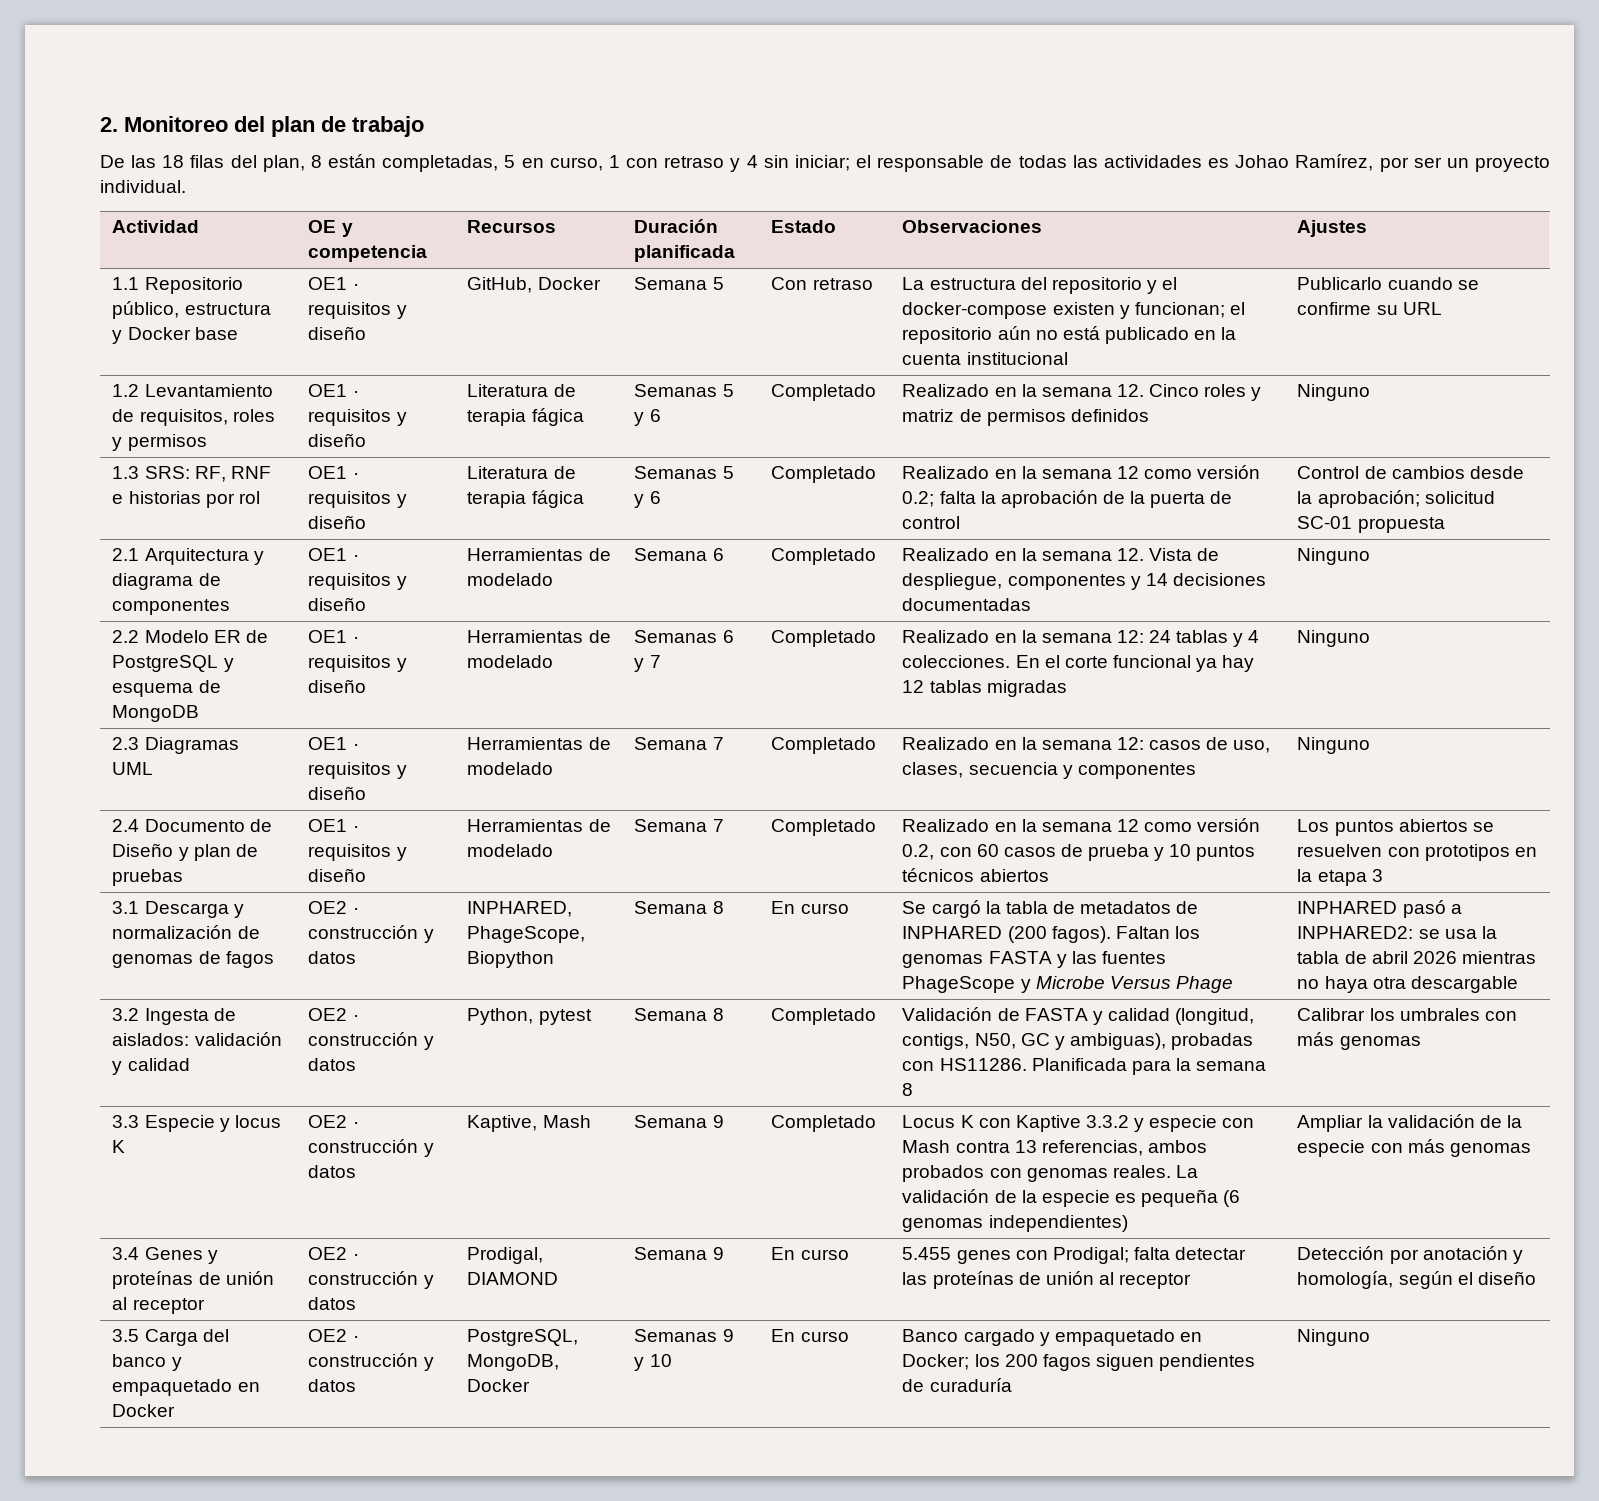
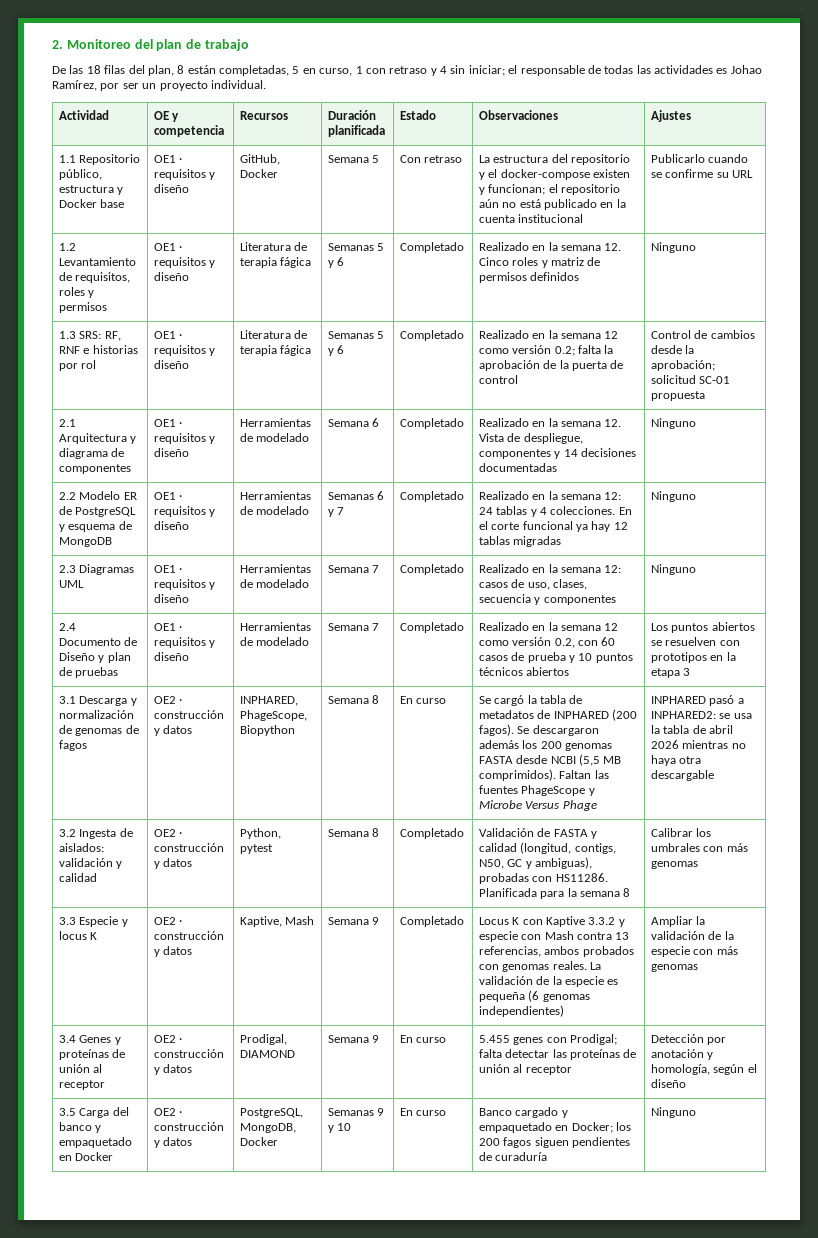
[1115,926,1200,939] [902,951,1067,968] Faltan los genomas FASTA y -> [517,725,599,736] [478,740,612,751] [478,754,622,766] [478,769,592,781] Se descargaron además los 200 genomas FASTA desde NCBI (5,5 MB comprimidos). Faltan

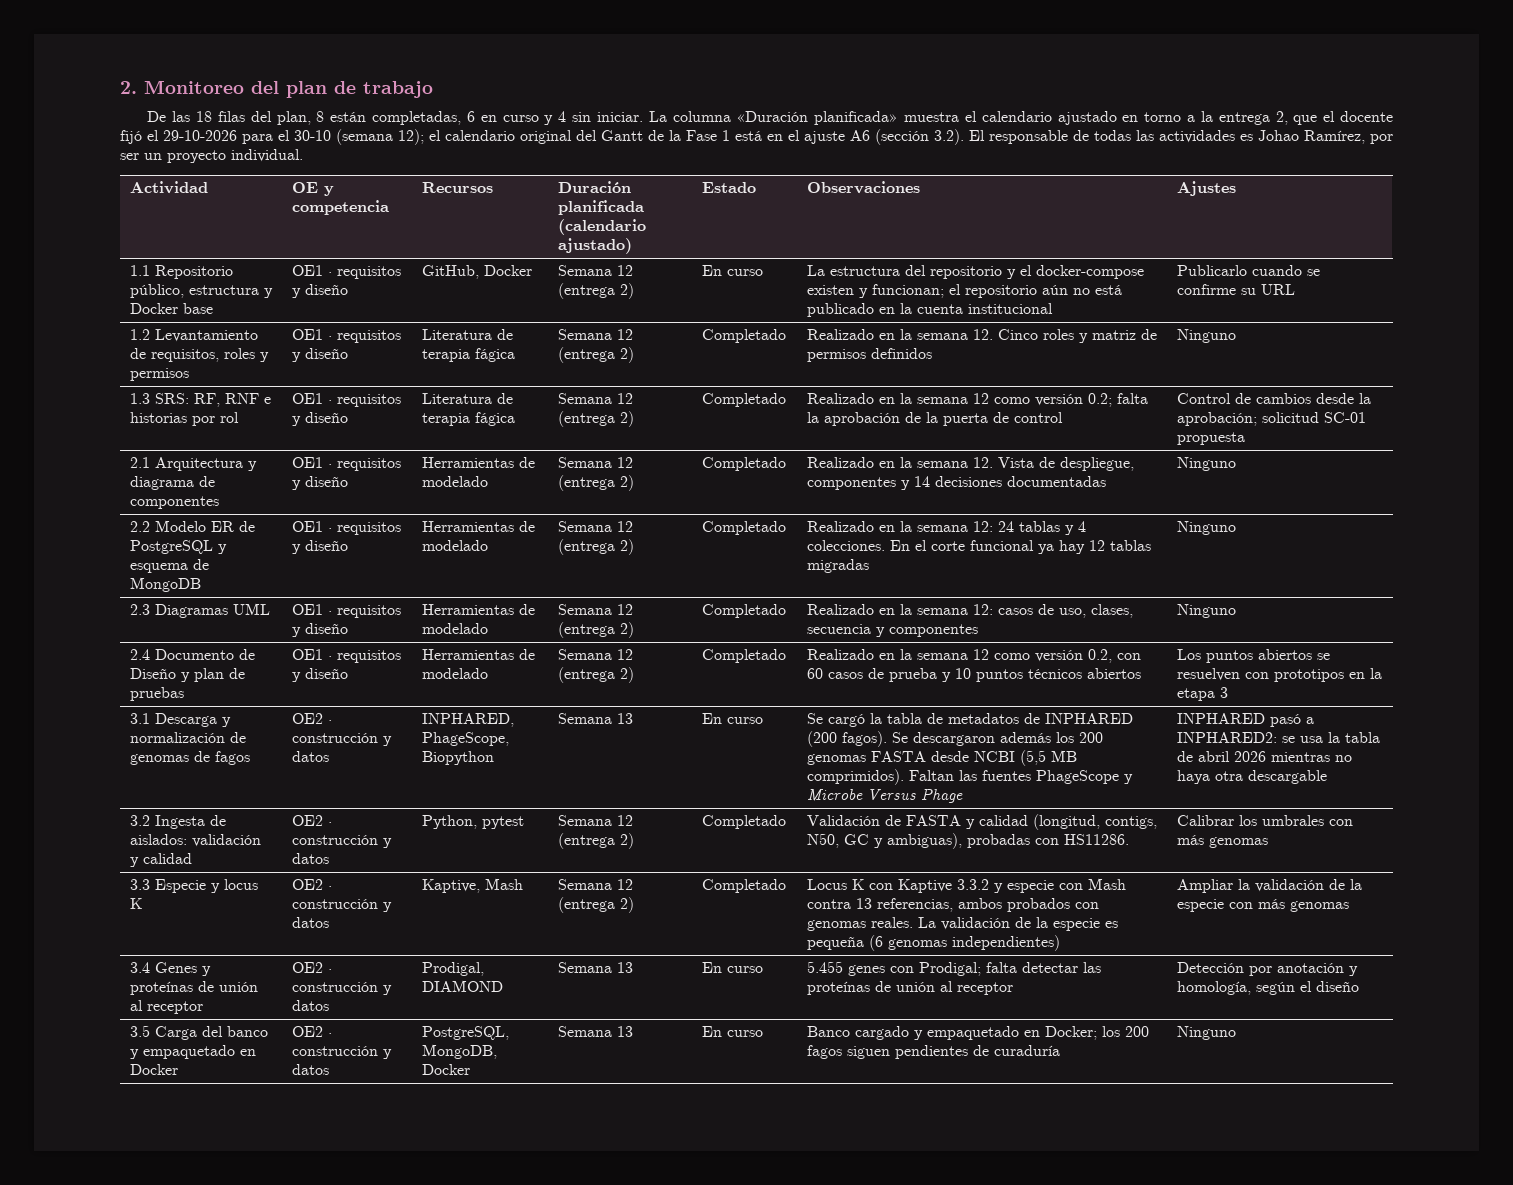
[292,65,518,76] 5 en curso, 1 con retraso y 4 sin iniciar; el -> [466,111,1393,125] [120,129,985,145] 6 en curso y 4 sin iniciar. La columna «Duración planificada» muestra el calendario ajustado en torno a la entrega 2, que el docente fijó el 29-10-2026 para el 30-10 (semana 12); el calendario original del Gantt de la Fase 1 está en el ajuste A6 (sección 3.2). El
(385, 131) none -> [557,219,646,235] [557,238,632,254] (calendario ajustado)
[372,155,380,163] [399,155,463,163] 5 | Con retraso -> [616,265,633,276] [557,283,634,299] [701,265,763,276] 12 (entrega 2) | En curso
[327,243,385,251] [327,257,345,268] Semanas 5 y 6 -> [557,329,633,340] [557,347,634,363] Semana 12 (entrega 2)
[327,331,385,339] [327,345,345,356] Semanas 5 y 6 -> [557,393,633,404] [557,411,634,427] Semana 12 (entrega 2)
[372,418,380,427] 6 -> [616,457,633,468] [557,475,634,491] 12 (entrega 2)
[327,491,385,500] [327,507,345,517] Semanas 6 y 7 -> [557,521,633,532] [557,539,634,555] Semana 12 (entrega 2)
[372,565,380,573] 7 -> [616,604,633,615] [557,622,634,638] 12 (entrega 2)
[372,623,380,631] 7 -> [616,649,633,660] [557,667,634,683] 12 (entrega 2)
[372,695,380,704] 8 -> [616,713,633,724] 13
[372,828,380,837] 8 -> [616,815,633,826] [557,833,634,849] 12 (entrega 2)
[478,888,631,899] Planificada para la semana 8 -> (1129, 839) none
[372,917,380,925] 9 -> [616,879,633,890] [557,897,634,913] 12 (entrega 2)
[372,1035,380,1043] 9 -> [616,962,633,973] 13
[327,1108,385,1116] [327,1123,352,1133] Semanas 9 y 10 -> [557,1026,633,1037] Semana 13

